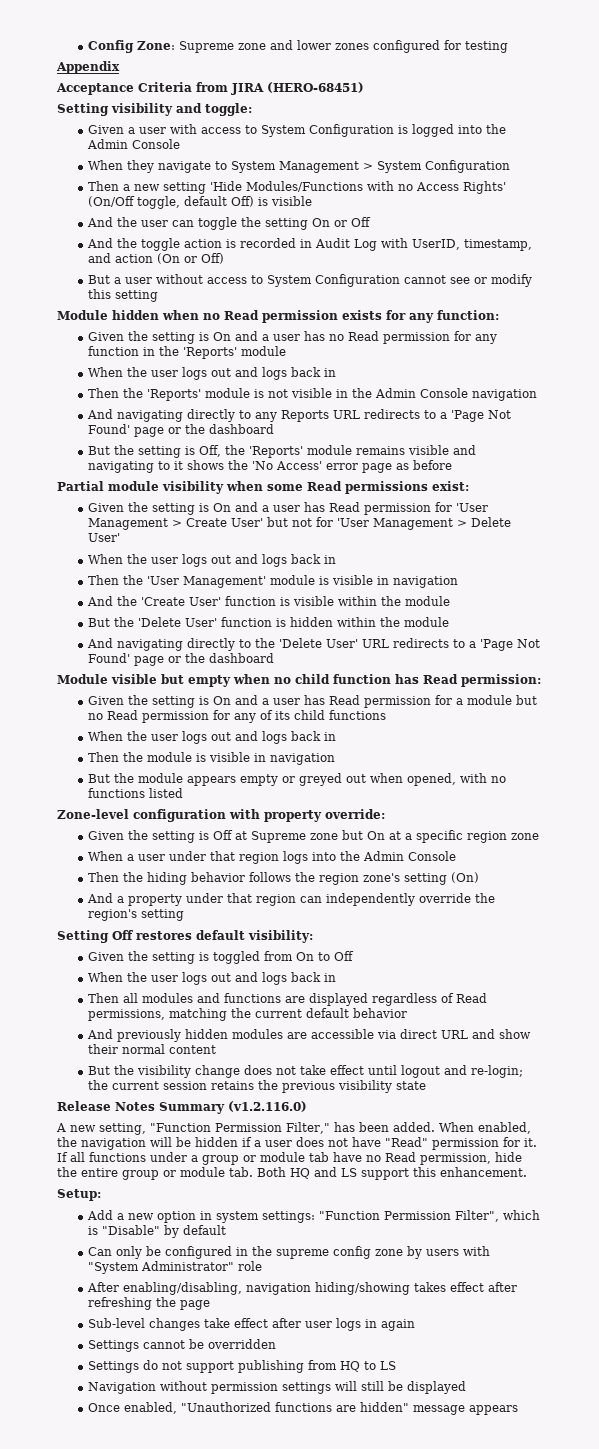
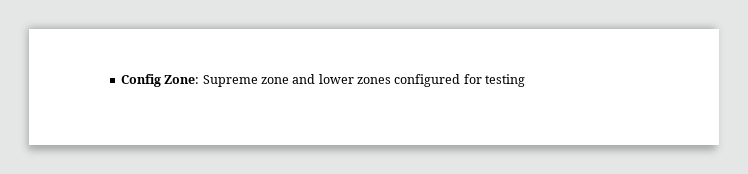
[56,61,120,74] [56,82,364,95] [57,103,252,116] [87,124,506,137] [86,139,180,149] [87,160,510,173] [87,181,506,194] [87,196,312,209] [86,217,371,230] [86,238,532,251] [87,253,224,264] [87,274,532,287] [87,289,158,302] [57,310,499,323] [87,331,497,344] [87,346,286,359] [87,367,336,380] [87,388,537,401] [86,409,511,422] [87,424,274,437] [87,445,476,458] [87,460,452,473] [57,481,469,494] [87,502,488,515] [87,517,511,530] [87,533,120,542] [87,554,336,567] [87,575,458,588] [86,596,450,606] [87,617,449,627] [86,638,540,651] [87,653,274,666] [57,674,541,687] [87,695,537,708] [87,710,386,723] [87,731,336,744] [87,752,335,765] [87,773,506,786] [87,788,183,798] [57,809,385,822] [87,830,539,843] [87,851,456,864] [87,872,479,885] [86,893,495,906] [87,909,184,921] [57,930,313,943] [87,951,354,964] [87,972,336,985] [87,993,487,1006] [87,1008,407,1021] [86,1029,531,1042] [87,1044,216,1054] [87,1065,523,1078] [87,1080,426,1093] [57,1101,307,1114] [56,1122,531,1135] [57,1137,537,1150] [57,1152,522,1165] [57,1167,527,1180] [57,1189,101,1201] [86,1210,540,1223] [87,1225,226,1238] [87,1246,490,1259] [87,1261,262,1274] [86,1282,517,1295] [87,1297,210,1310] [87,1318,415,1331] [87,1339,276,1352] [87,1360,396,1373] [87,1381,466,1394] [87,1402,518,1415] // Appendix // Acceptance Criteria from JIRA (HERO-68451) // Setting visibility and toggle: // Given a user with access to System Configuration is logged into the Admin Console // When they navigate to System Management > System Configuration // Then a new setting 'Hide Modules/Functions with no Access Rights' (On/Off toggle, default Off) is visible // And the user can toggle the setting On or Off // And the toggle action is recorded in Audit Log with UserID, timestamp, and action (On or Off) // But a user without access to System Configuration cannot see or modify this setting // Module hidden when no Read permission exists for any function: // Given the setting is On and a user has no Read permission for any function in the 'Reports' module // When the user logs out and logs back in // Then the 'Reports' module is not visible in the Admin Console navigation // And navigating directly to any Reports URL redirects to a 'Page Not Found' page or the dashboard // But the setting is Off, the 'Reports' module remains visible and navigating to it shows the 'No Access' error page as before // Partial module visibility when some Read permissions exist: // Given the setting is On and a user has Read permission for 'User Management > Create User' but not for 'User Management > Delete User' // When the user logs out and logs back in // Then the 'User Management' module is visible in navigation // And the 'Create User' function is visible within the module // But the 'Delete User' function is hidden within the module // And navigating directly to the 'Delete User' URL redirects to a 'Page Not Found' page or the dashboard // Module visible but empty when no child function has Read permission: // Given the setting is On and a user has Read permission for a module but no Read permission for any of its child functions // When the user logs out and logs back in // Then the module is visible in navigation // But the module appears empty or greyed out when opened, with no functions listed // Zone-level configuration with property override: // Given the setting is Off at Supreme zone but On at a specific region zone // When a user under that region logs into the Admin Console // Then the hiding behavior follows the region zone's setting (On) // And a property under that region can independently override the region's setting // Setting Off restores default visibility: // Given the setting is toggled from On to Off // When the user logs out and logs back in // Then all modules and functions are displayed regardless of Read permissions, matching the current default behavior // And previously hidden modules are accessible via direct URL and show their normal content // But the visibility change does not take effect until logout and re-login; the current session retains the previous visibility state // Release Notes Summary (v1.2.116.0) // A new setting, "Function Permission Filter," has been added. When enabled, the navigation will be hidden if a user does not have "Read" permission for it. If all functions under a group or module tab have no Read permission, hide the entire group or module tab. Both HQ and LS support this enhancement. // Setup: // Add a new option in system settings: "Function Permission Filter", which is "Disable" by default // Can only be configured in the supreme config zone by users with "System Administrator" role // After enabling/disabling, navigation hiding/showing takes effect after refreshing the page // Sub-level changes take effect after user logs in again // Settings cannot be overridden // Settings do not support publishing from HQ to LS // Navigation without permission settings will still be displayed // Once enabled, "Unauthorized functions are hidden" message appears -> (526, 80) none

